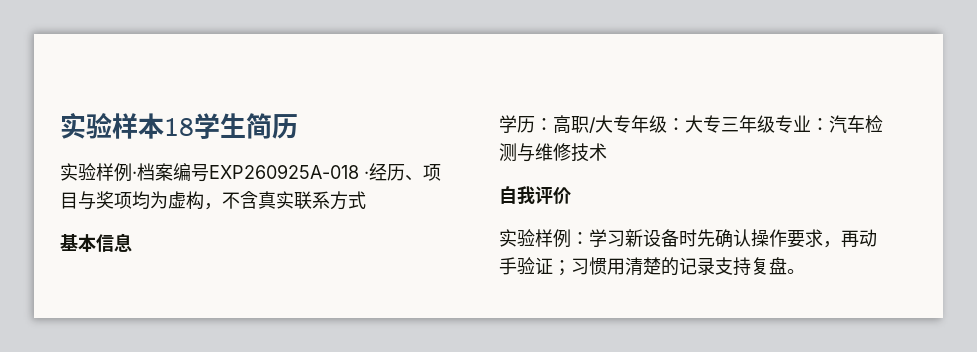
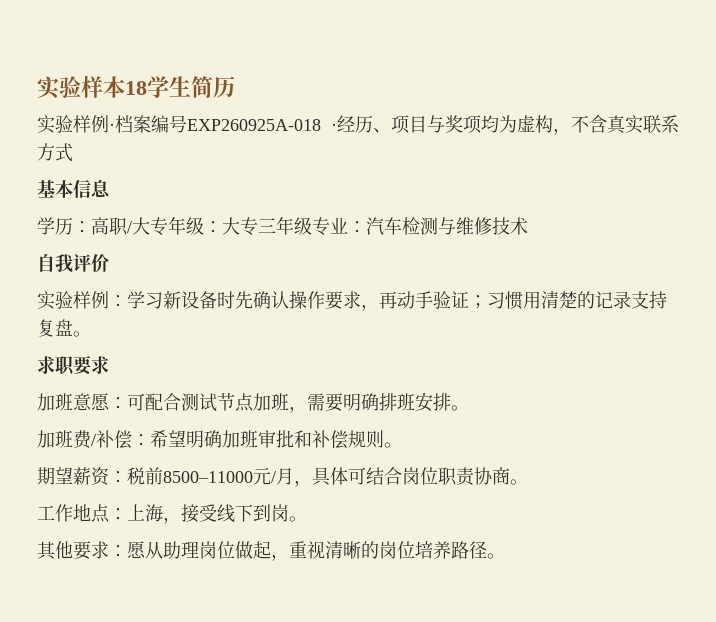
(805, 271) none -> [37,356,109,376] [37,392,469,413] [37,430,402,449] [37,467,528,487] [37,504,307,524] [37,541,505,561] // 求职要求 // 加班意愿：可配合测试节点加班，需要明确排班安排。 // 加班费/补偿：希望明确加班审批和补偿规则。 // 期望薪资：税前8500–11000元/月，具体可结合岗位职责协商。 // 工作地点：上海，接受线下到岗。 // 其他要求：愿从助理岗位做起，重视清晰的岗位培养路径。

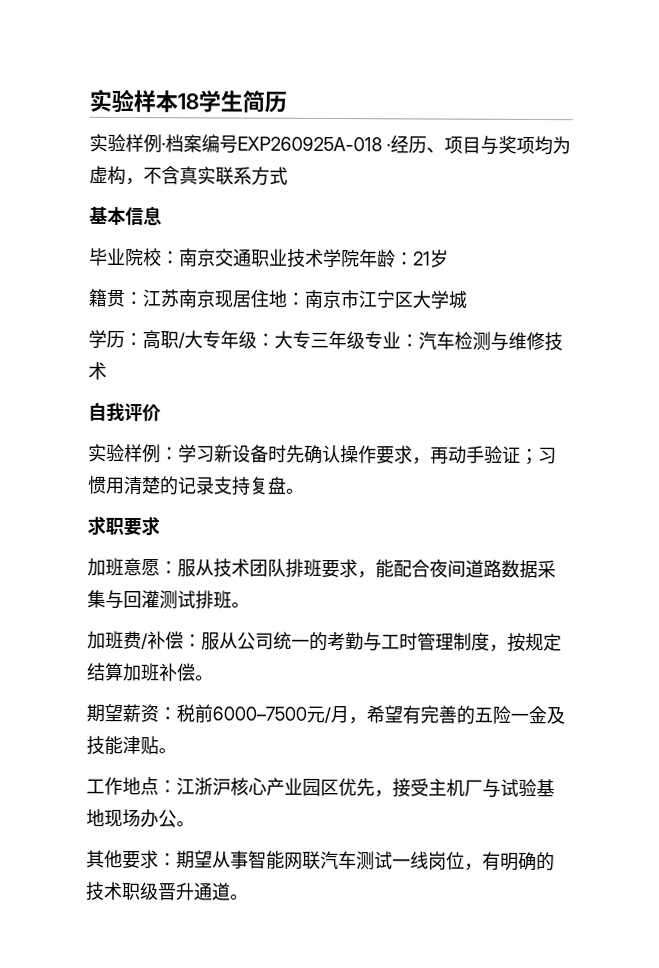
(111, 189) none -> [89,247,449,268] [88,288,467,309] // 毕业院校：南京交通职业技术学院年龄：21岁 // 籍贯：江苏南京现居住地：南京市江宁区大学城
[127,392,451,413] 可配合测试节点加班，需要明确排班安排 -> [177,558,556,579] [87,589,232,610] 服从技术团队排班要求，能配合夜间道路数据采集与回灌测试排班
[150,430,384,449] 希望明确加班审批和补偿规则 -> [201,631,562,652] [87,662,196,682] 服从公司统一的考勤与工时管理制度，按规定结算加班补偿
[163,471,253,483] 8500–11000 -> [212,706,307,721] 6000–7500
[312,467,528,486] [37,504,307,524] [37,541,487,561] 具体可结合岗位职责协商。 // 工作地点：上海，接受线下到岗。 // 其他要求：愿从助理岗位做起，重视清晰的岗位培养路径 -> [366,705,565,725] [86,735,177,755] [86,776,555,798] [86,808,195,828] [86,849,555,872] [85,881,231,901] 希望有完善的五险一金及技能津贴。 // 工作地点：江浙沪核心产业园区优先，接受主机厂与试验基地现场办公。 // 其他要求：期望从事智能网联汽车测试一线岗位，有明确的技术职级晋升通道

